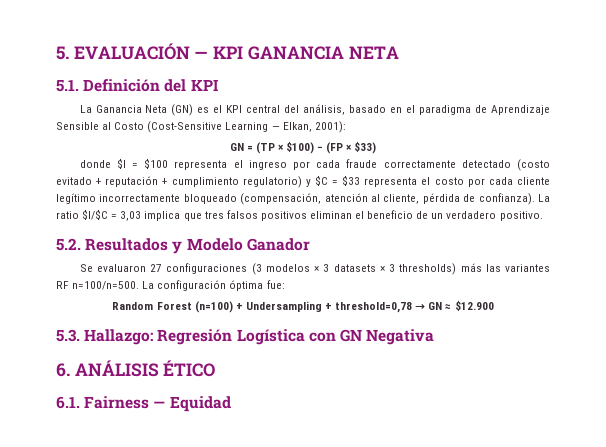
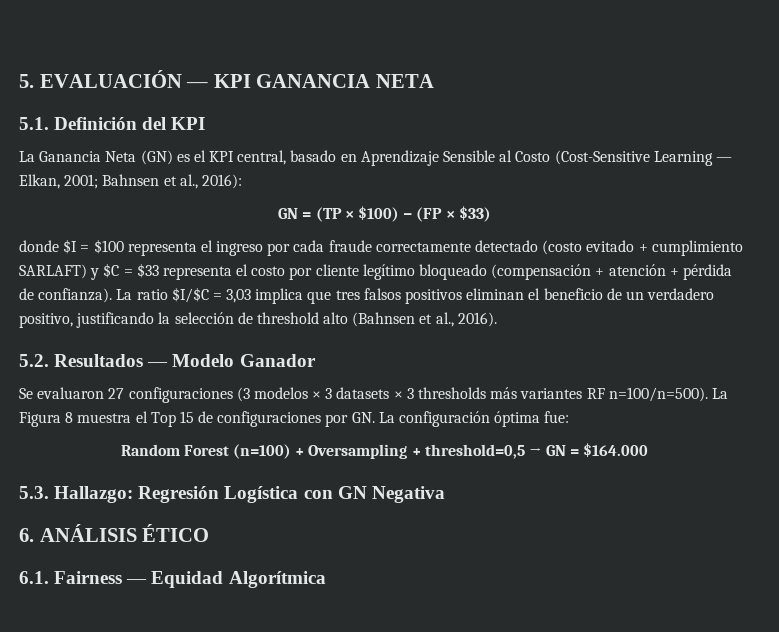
[246,104,488,115] central del análisis, basado en el paradigma de -> [237,150,357,165] central, basado en
[314,121,346,133] 2001): -> [64,174,242,189] 2001; Bahnsen et al., 2016):
[105,176,302,188] reputación + cumplimiento regulatorio) -> [651,240,743,256] [19,264,87,279] cumplimiento SARLAFT)
[488,177,513,185] cada -> (313, 273) none
[99,193,420,205] incorrectamente bloqueado (compensación, atención al cliente, -> [419,264,679,280] bloqueado (compensación + atención +
[499,211,543,221] positivo. -> [19,312,497,328] positivo, justificando la selección de threshold alto (Bahnsen et al., 2016).
[172,241,183,254] y -> [147,362,169,367] —
[399,263,550,275] [56,281,140,290] thresholds) más las variantes RF n=100/n=500. -> [418,387,728,402] [19,411,375,427] thresholds más variantes RF n=100/n=500). La Figura 8 muestra el Top 15 de configuraciones por GN.
[245,300,494,313] Undersampling + threshold=0,78 → GN ≈ $12.900 -> [308,443,649,459] Oversampling + threshold=0,5 → GN = $164.000
(231, 404) none -> [228,571,326,588] Algorítmica

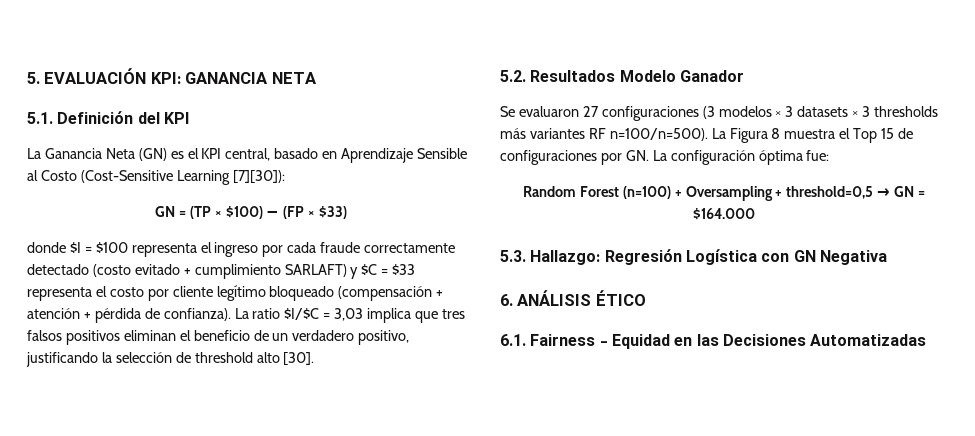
[186,74,251,88] — KPI -> [150,72,181,84] KPI:
[715,157,732,162] [19,174,242,189] — Elkan, 2001; Bahnsen et al., 2016): -> [232,170,285,183] [7][30]):
[352,312,497,327] (Bahnsen et al., 2016). -> [283,352,315,365] [30].
[147,362,169,367] — -> (616, 76) none
[126,571,326,588] — Equidad Algorítmica -> [599,334,927,349] - Equidad en las Decisiones Automatizadas

